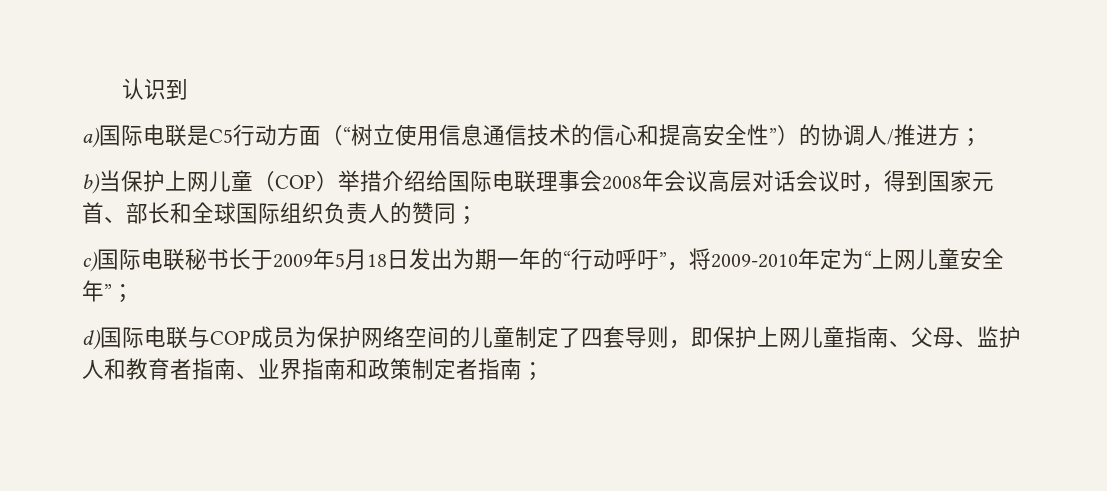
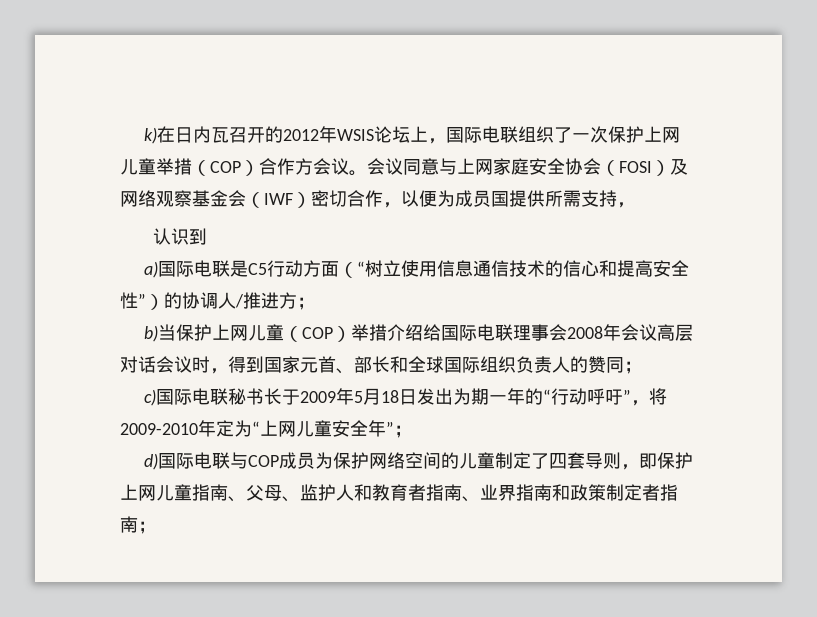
(121, 89) none -> [144,126,681,144] [120,158,688,176] [120,190,635,208] k)在日内瓦召开的2012年WSIS论坛上，国际电联组织了一次保护上网儿童举措（COP）合作方会议。会议同意与上网家庭安全协会（FOSI）及网络观察基金会（IWF）密切合作，以便为成员国提供所需支持， //

